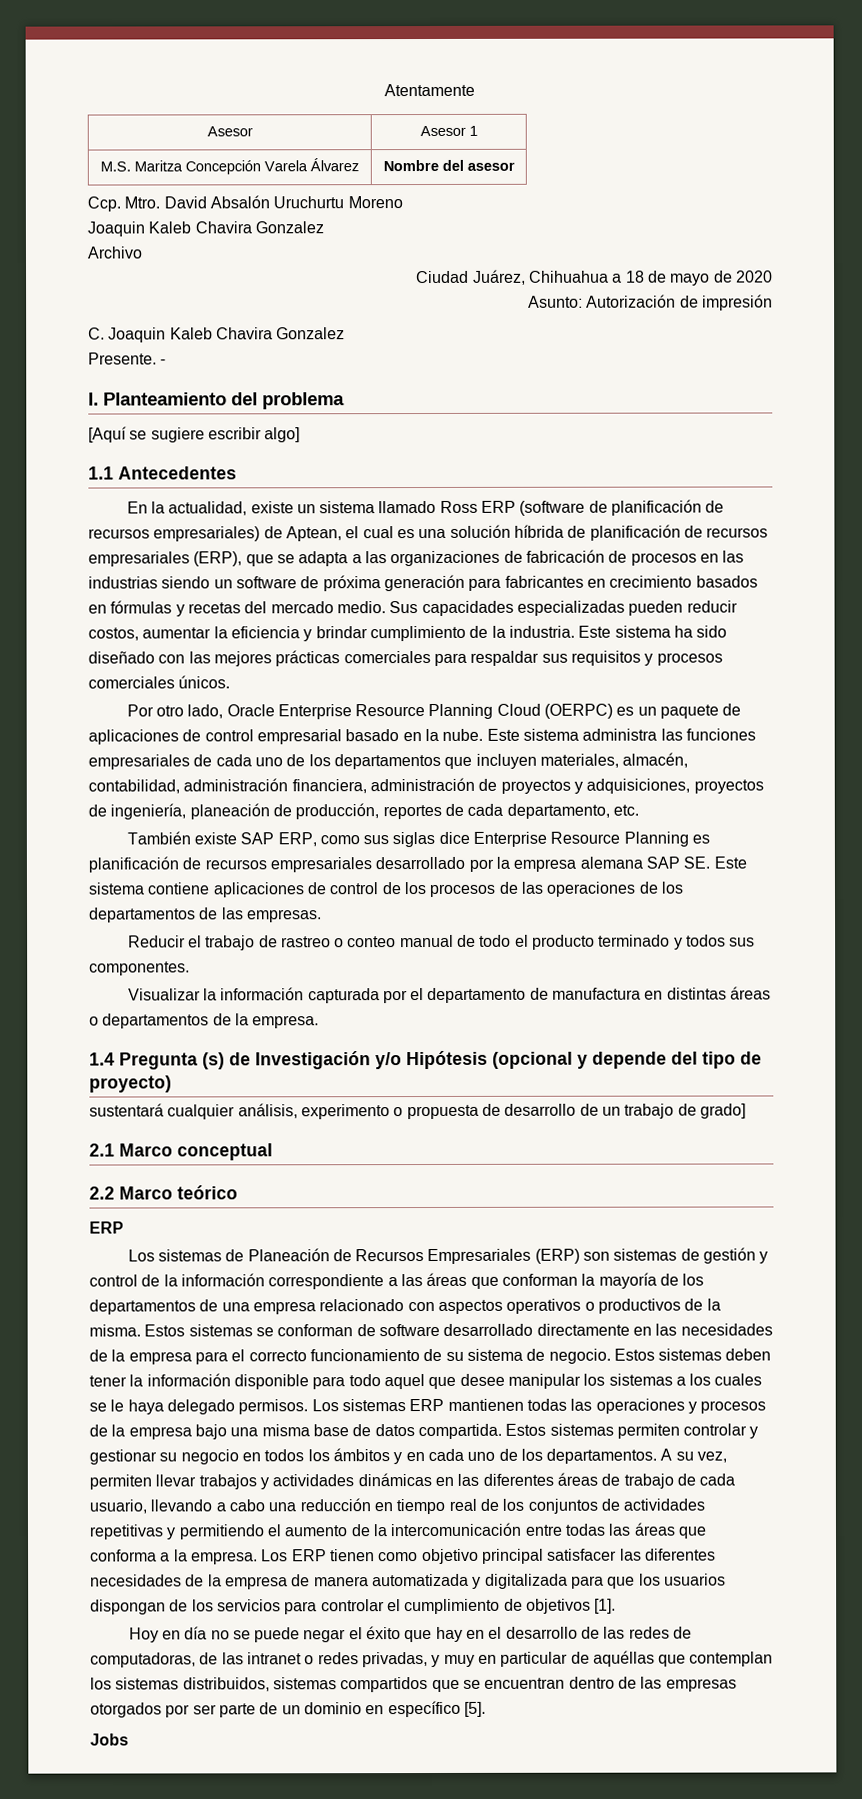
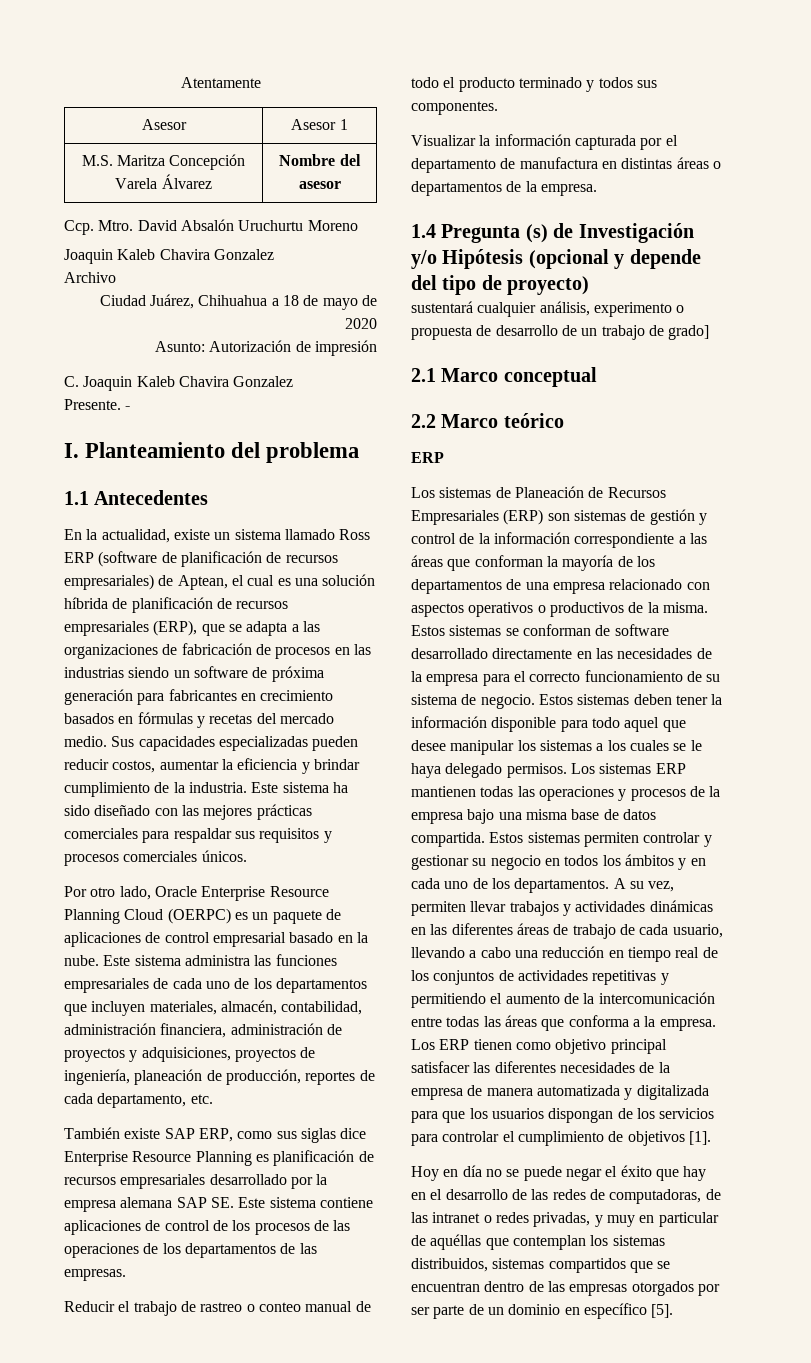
[88,426,301,443] // [Aquí se sugiere escribir algo] -> (360, 452) none
[90,1733,129,1746] // Jobs -> (674, 1311) none

